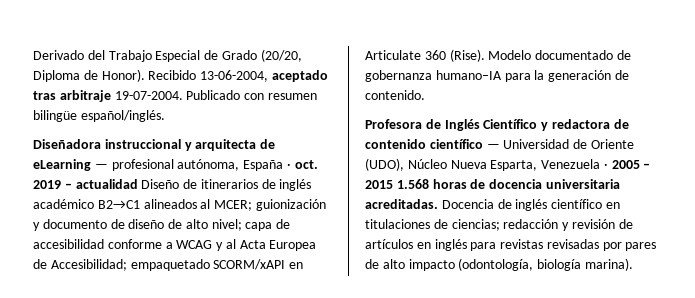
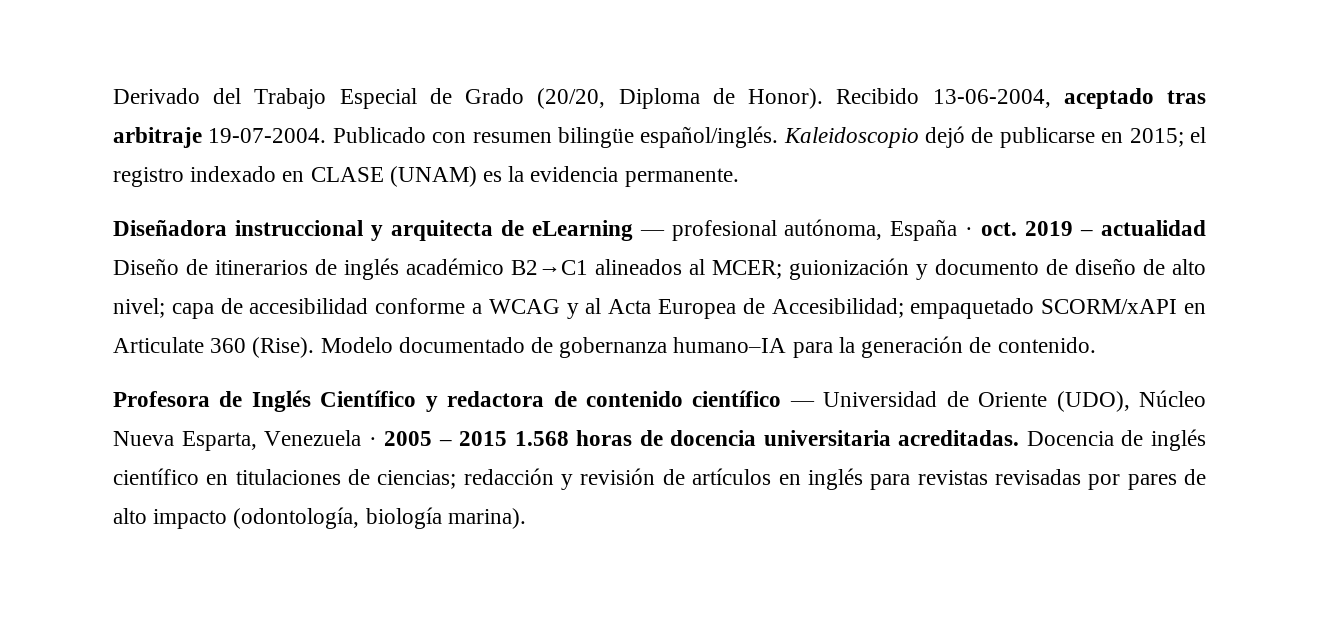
(165, 116) none -> [783,126,1206,148] [113,166,739,187] Kaleidoscopio dejó de publicarse en 2015; el registro indexado en CLASE (UNAM) es la evidencia permanente.

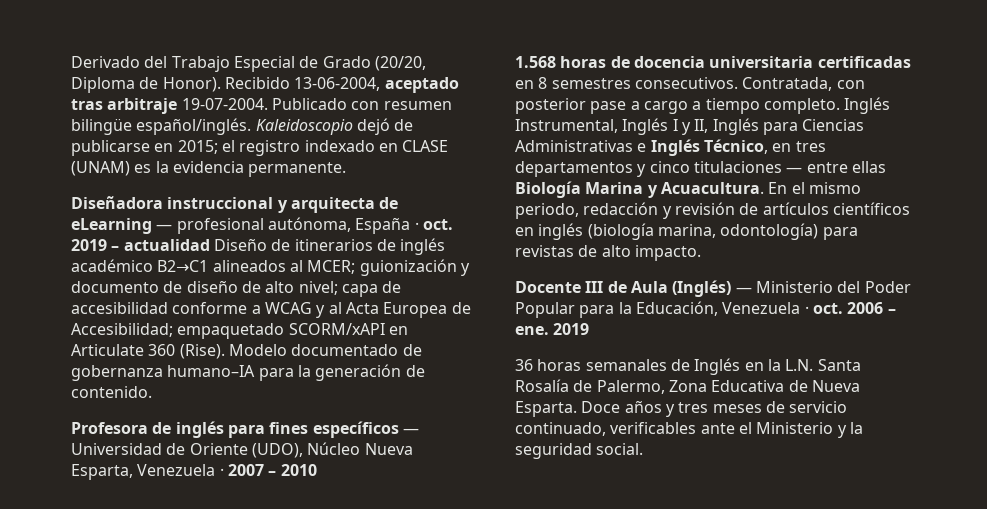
[251,390,782,412] Inglés Científico y redactora de contenido científico -> [175,421,399,438] inglés para fines específicos
[384,431,508,446] 2005 – 2015 -> [227,464,317,476] 2007 – 2010 //
[898,429,1206,451] [113,468,457,489] acreditadas. Docencia de inglés científico en titulaciones de ciencias; -> [817,56,911,68] [515,77,865,91] [515,97,891,114] [515,118,865,135] [515,139,826,156] [515,161,886,177] [515,181,861,198] [515,203,579,219] certificadas en 8 semestres consecutivos. Contratada, con posterior pase a cargo a tiempo completo. Inglés Instrumental, Inglés I y II, Inglés para Ciencias Administrativas e Inglés Técnico, en tres departamentos y cinco titulaciones — entre ellas Biología Marina y Acuacultura. En el mismo periodo,
(772, 476) none -> [832,202,910,215] científicos
[870,469,1207,490] [113,507,526,529] para revistas revisadas por pares de alto impacto (odontología, biología marina). -> [587,223,858,240] [515,245,701,261] [515,280,911,297] [515,301,896,318] [515,323,590,335] [515,358,861,375] [515,379,860,394] [515,400,848,417] [515,422,863,438] [515,443,644,459] (biología marina, odontología) para revistas de alto impacto. // Docente III de Aula (Inglés) — Ministerio del Poder Popular para la Educación, Venezuela · oct. 2006 – ene. 2019 // 36 horas semanales de Inglés en la L.N. Santa Rosalía de Palermo, Zona Educativa de Nueva Esparta. Doce años y tres meses de servicio continuado, verificables ante el Ministerio y la seguridad social.

